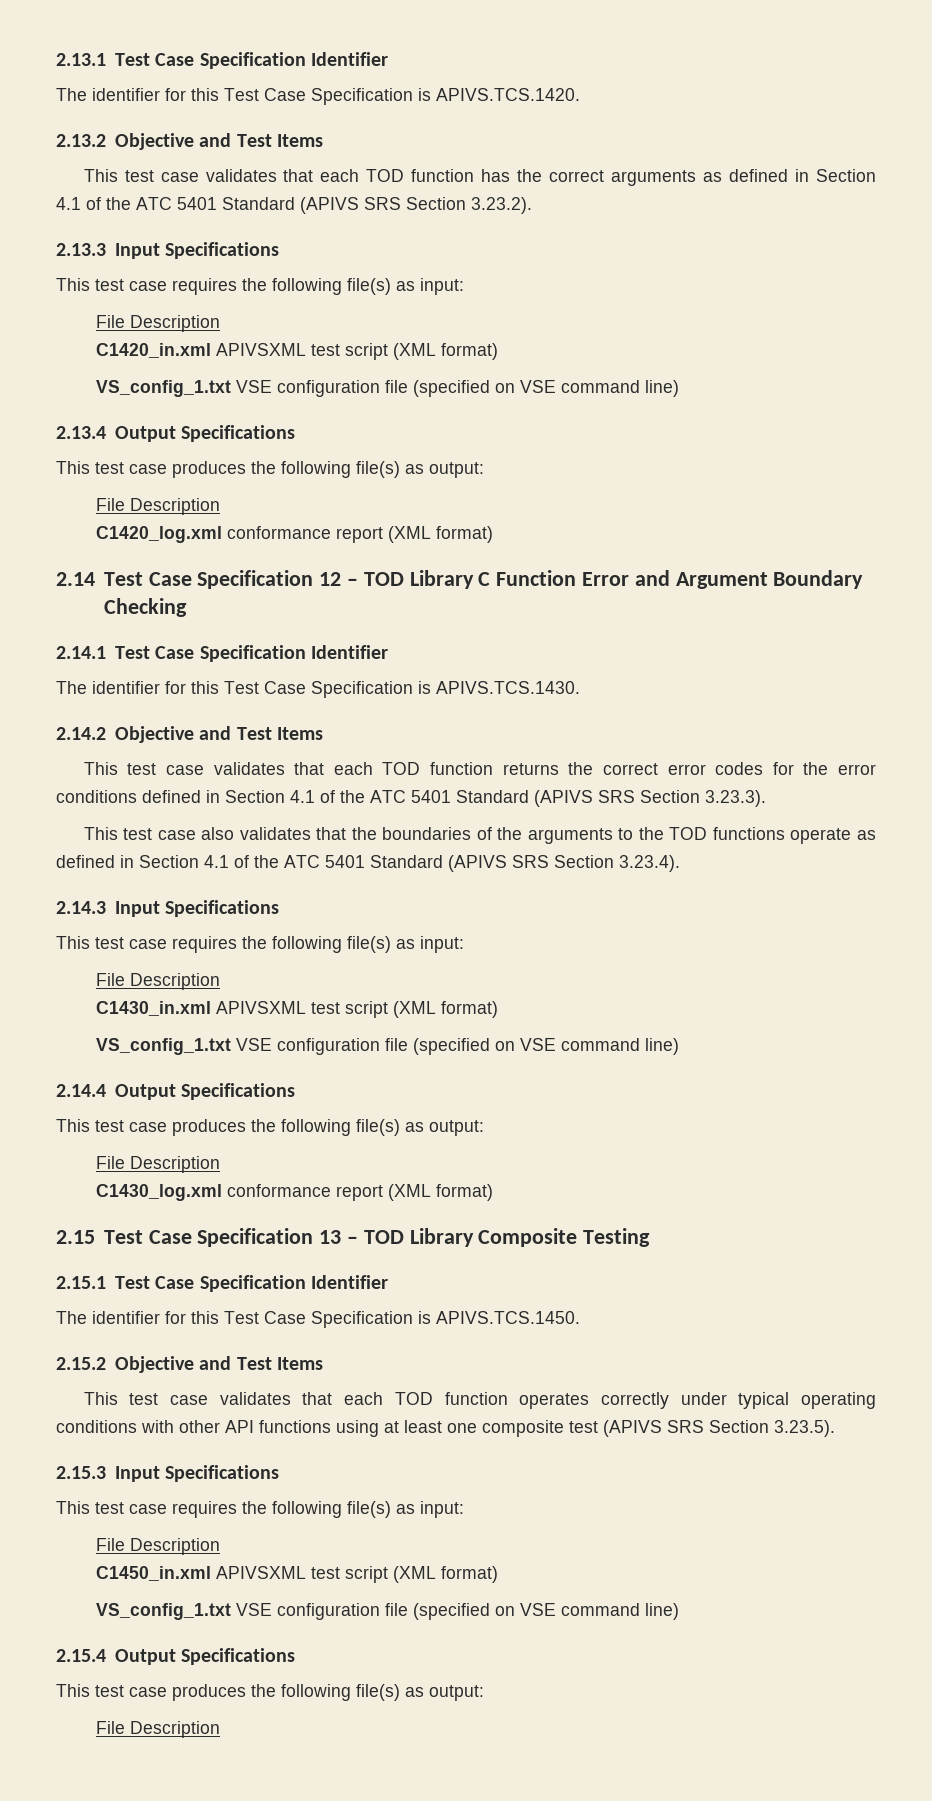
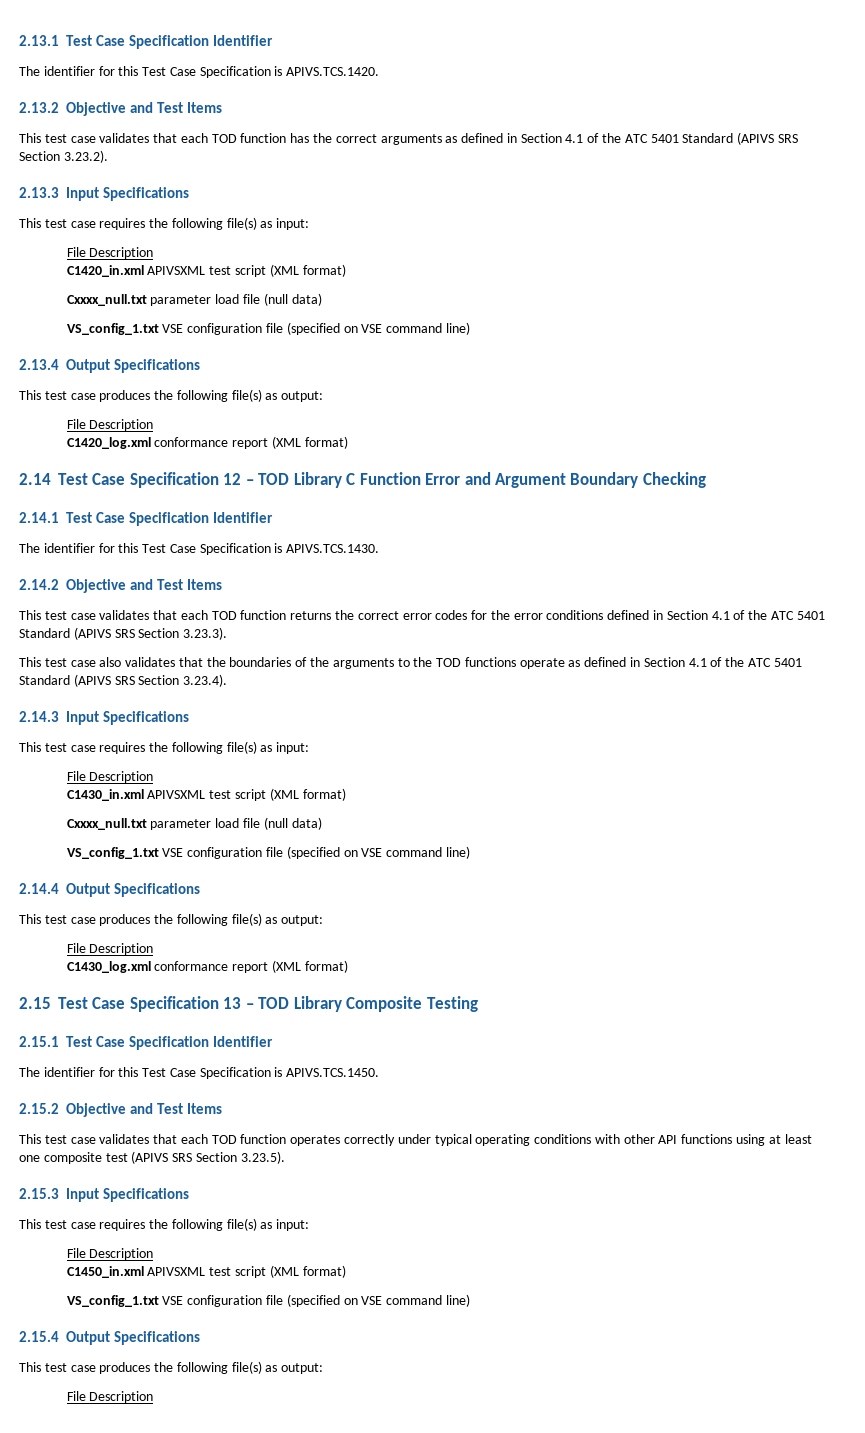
(498, 351) none -> [66,293,322,306] // Cxxxx_null.txt parameter load file (null data)
(498, 1009) none -> [66,817,322,830] // Cxxxx_null.txt parameter load file (null data)

